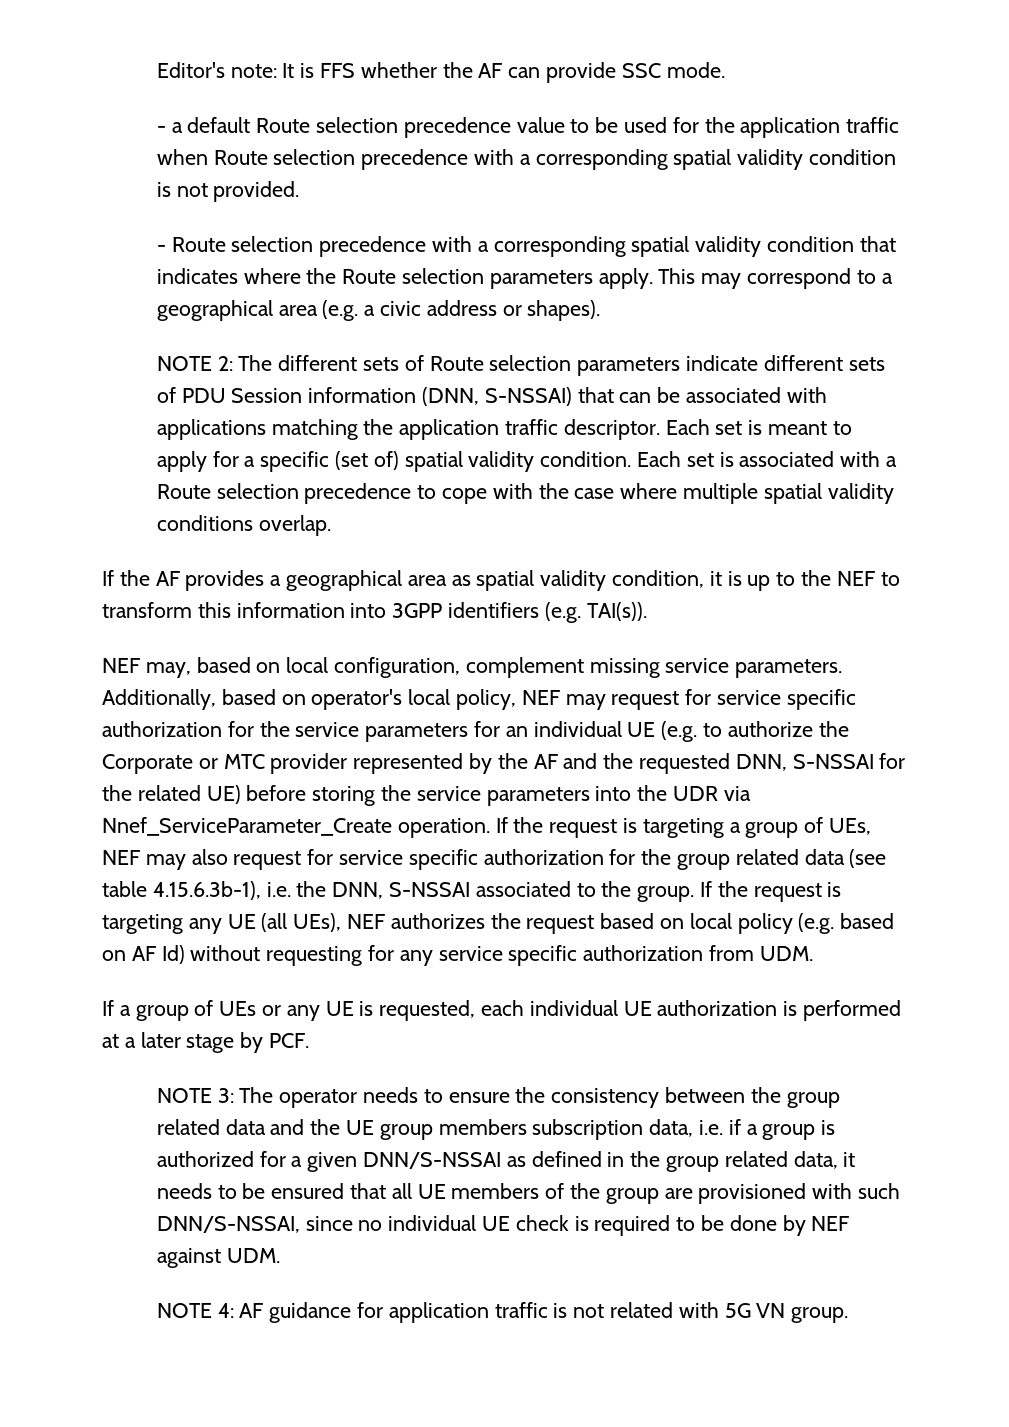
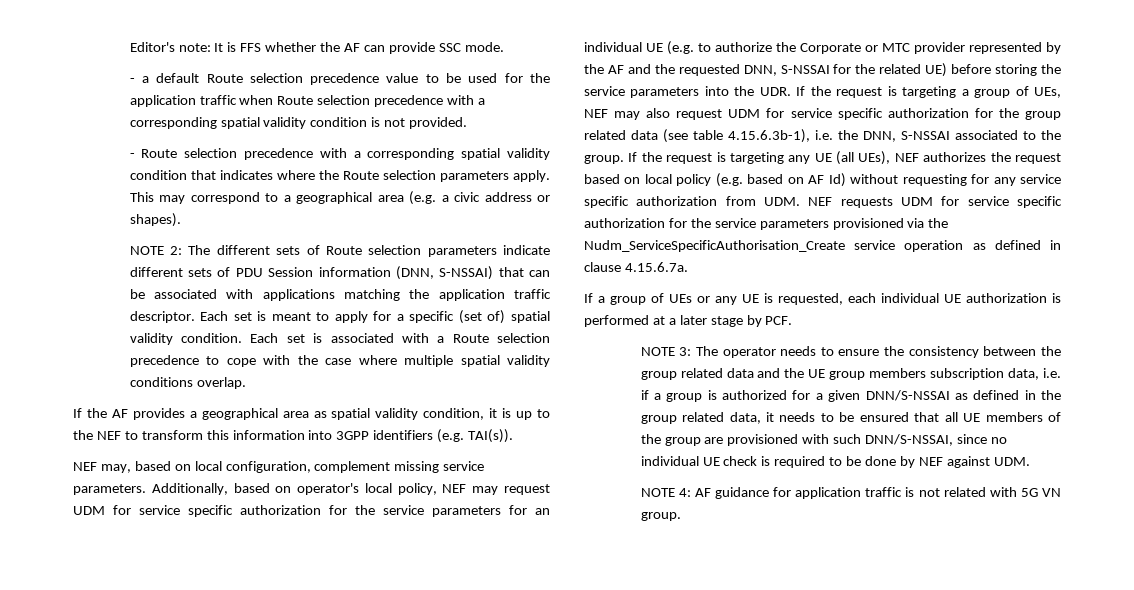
(680, 700) none -> [73,506,105,515] UDM
[673,786,751,801] [102,817,490,838] UDR via Nnef_ServiceParameter_Create operation. -> [759,87,791,96] UDR.
(302, 860) none -> [728,109,761,118] UDM
(813, 953) none -> [808,196,1062,208] [584,218,949,230] [584,240,1061,252] [584,262,688,272] NEF requests UDM for service specific authorization for the service parameters provisioned via the Nudm_ServiceSpecificAuthorisation_Create service operation as defined in clause 4.15.6.7a.

